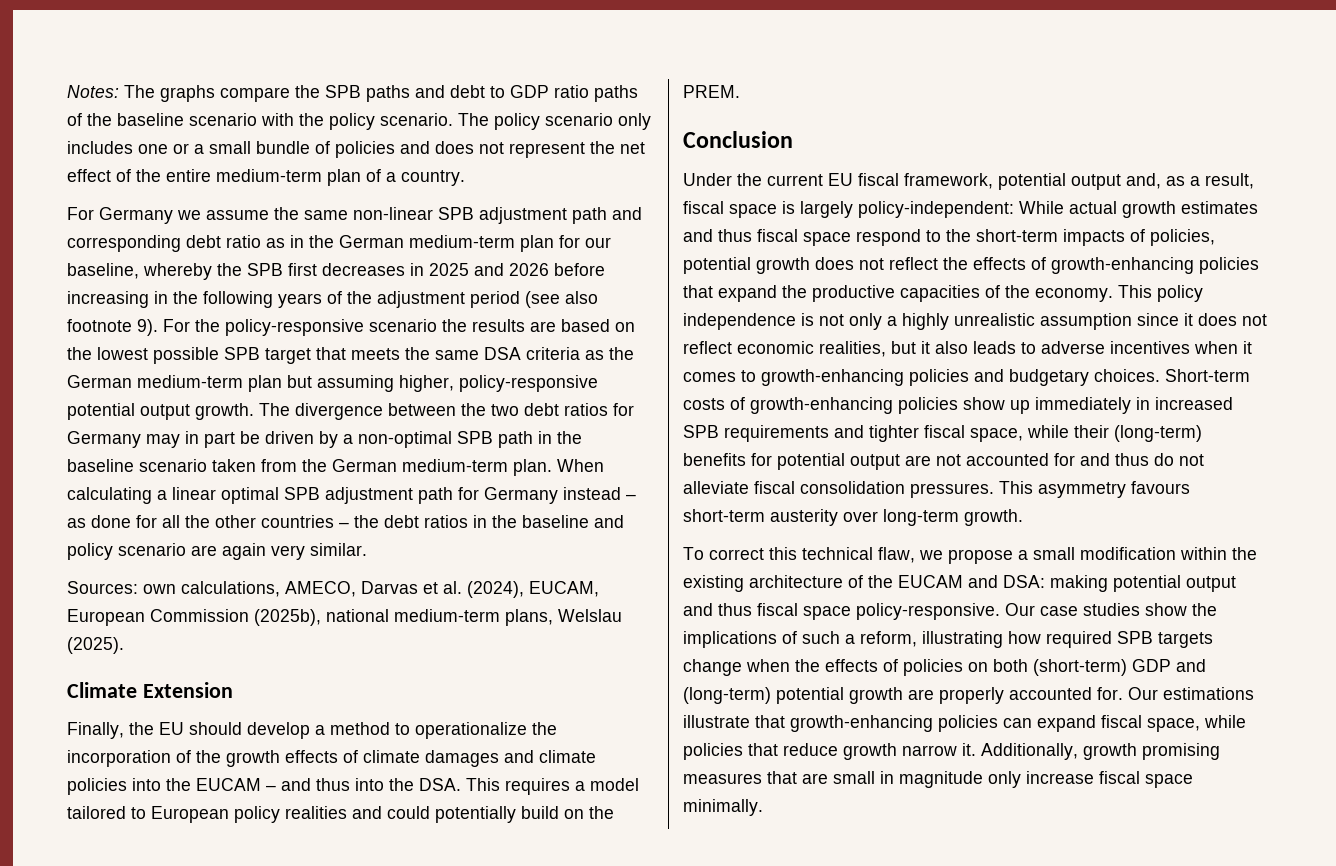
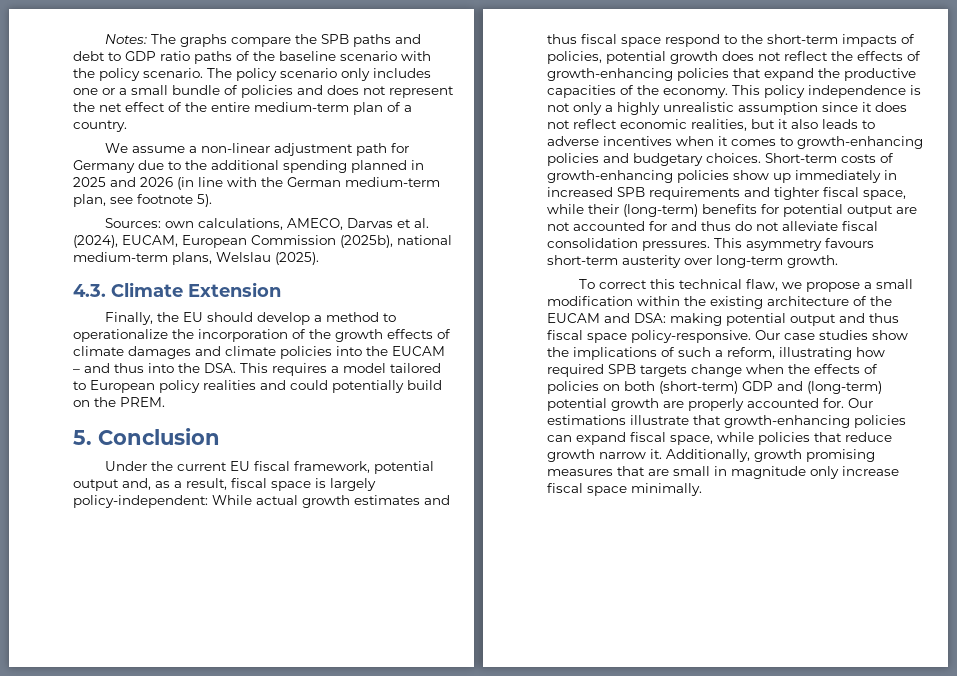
[67,207,642,224] [67,235,611,252] [67,263,605,280] [67,291,598,308] [67,319,635,336] [67,347,634,364] [67,375,598,392] [67,403,634,420] [67,431,582,448] [67,459,604,476] [67,487,636,504] [67,515,624,528] [67,543,367,560] For Germany we assume the same non-linear SPB adjustment path and corresponding debt ratio as in the German medium-term plan for our baseline, whereby the SPB first decreases in 2025 and 2026 before increasing in the following years of the adjustment period (see also footnote 9). For the policy-responsive scenario the results are based on the lowest possible SPB target that meets the same DSA criteria as the German medium-term plan but assuming higher, policy-responsive potential output growth. The divergence between the two debt ratios for Germany may in part be driven by a non-optimal SPB path in the baseline scenario taken from the German medium-term plan. When calculating a linear optimal SPB adjustment path for Germany instead – as done for all the other countries – the debt ratios in the baseline and policy scenario are again very similar. -> [105,143,410,156] [73,160,424,173] [73,177,440,190] [73,194,212,207] We assume a non-linear adjustment path for Germany due to the additional spending planned in 2025 and 2026 (in line with the German medium-term plan, see footnote 5).
(124, 645) none -> [73,284,106,297] 4.3.
(740, 91) none -> [73,430,92,445] 5.

